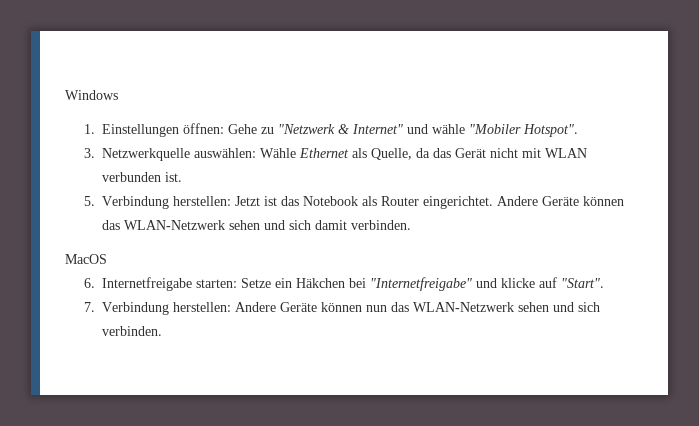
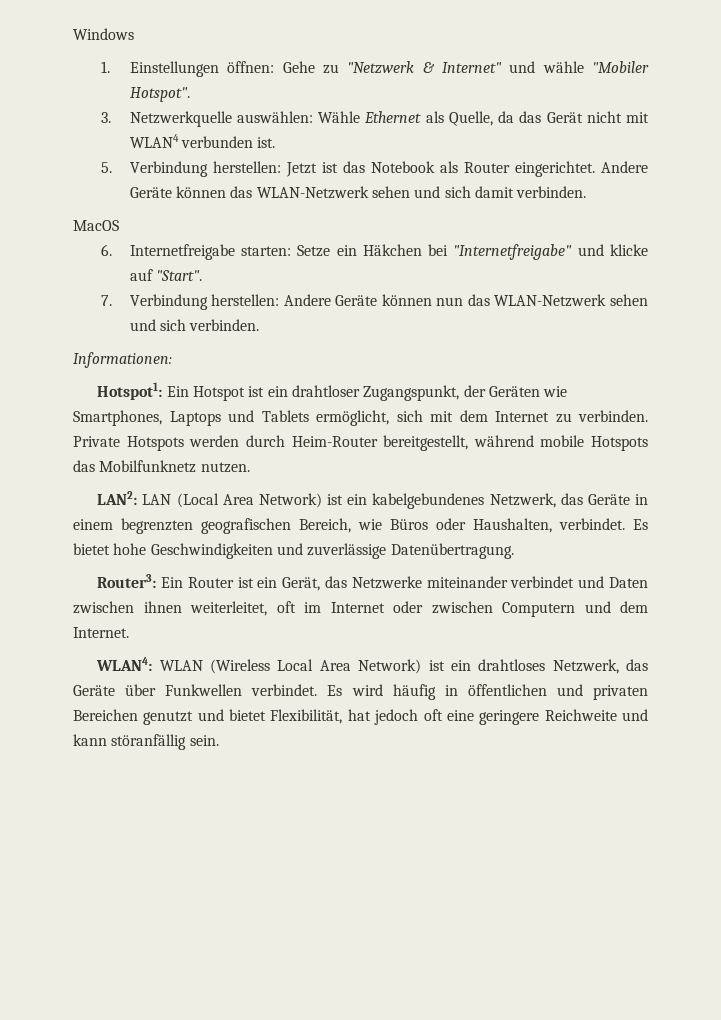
[545,148,588,158] WLAN -> [129,134,179,148] WLAN4
(163, 331) none -> [73,352,172,368] [97,382,568,401] [73,410,648,426] [73,435,648,451] [73,460,250,473] [97,491,649,509] [73,518,648,534] [73,543,514,559] [97,574,649,591] [73,601,648,617] [73,627,129,638] [96,657,648,674] [73,684,649,700] [73,709,649,725] [73,734,219,750] // Informationen: // Hotspot1: Ein Hotspot ist ein drahtloser Zugangspunkt, der Geräten wie Smartphones, Laptops und Tablets ermöglicht, sich mit dem Internet zu verbinden. Private Hotspots werden durch Heim-Router bereitgestellt, während mobile Hotspots das Mobilfunknetz nutzen. // LAN2: LAN (Local Area Network) ist ein kabelgebundenes Netzwerk, das Geräte in einem begrenzten geografischen Bereich, wie Büros oder Haushalten, verbindet. Es bietet hohe Geschwindigkeiten und zuverlässige Datenübertragung. // Router3: Ein Router ist ein Gerät, das Netzwerke miteinander verbindet und Daten zwischen ihnen weiterleitet, oft im Internet oder zwischen Computern und dem Internet. // WLAN4: WLAN (Wireless Local Area Network) ist ein drahtloses Netzwerk, das Geräte über Funkwellen verbindet. Es wird häufig in öffentlichen und privaten Bereichen genutzt und bietet Flexibilität, hat jedoch oft eine geringere Reichweite und kann störanfällig sein.

